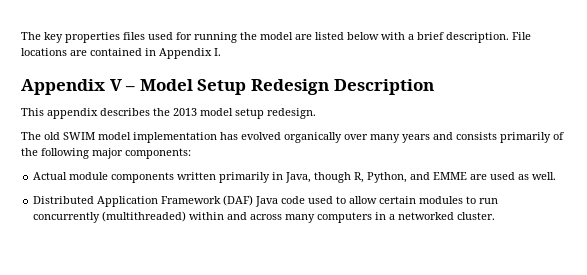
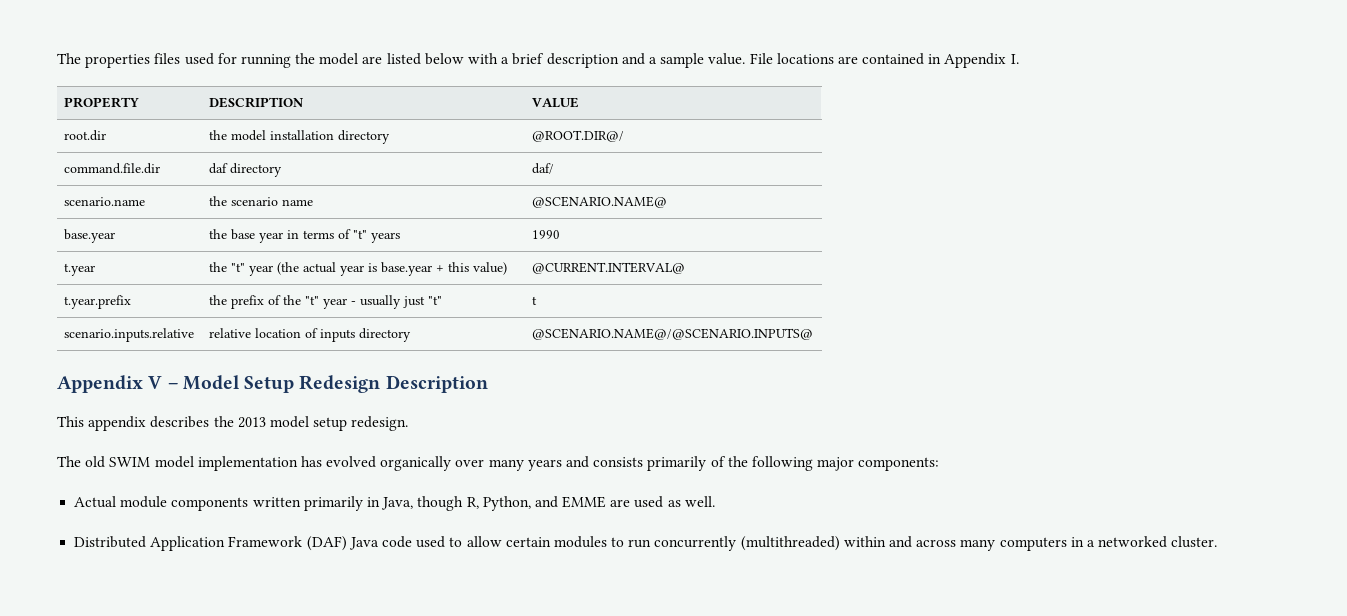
[21,32,63,43] The key -> [57,53,81,64] The
[446,32,509,43] description. -> [546,53,746,68] description and a sample value.
(221, 52) none -> [64,97,140,108] [209,97,305,108] [532,97,580,108] [64,130,107,141] [209,130,391,144] [532,130,625,142] [64,163,161,174] [209,163,283,177] [532,163,555,174] [64,197,146,206] [209,196,314,206] [532,196,668,208] [64,229,116,243] [209,229,401,243] [532,230,561,239] [64,263,96,276] [209,262,508,276] [532,262,686,274] [64,295,132,309] [209,295,443,309] [532,296,538,305] [64,328,195,342] [209,328,412,342] [532,328,814,340] // PROPERTY | DESCRIPTION | VALUE // root.dir | the model installation directory | @ROOT.DIR@/ // command.file.dir | daf directory | daf/ // scenario.name | the scenario name | @SCENARIO.NAME@ // base.year | the base year in terms of "t" years | 1990 // t.year | the "t" year (the actual year is base.year + this value) | @CURRENT.INTERVAL@ // t.year.prefix | the prefix of the "t" year - usually just "t" | t // scenario.inputs.relative | relative location of inputs directory | @SCENARIO.NAME@/@SCENARIO.INPUTS@

